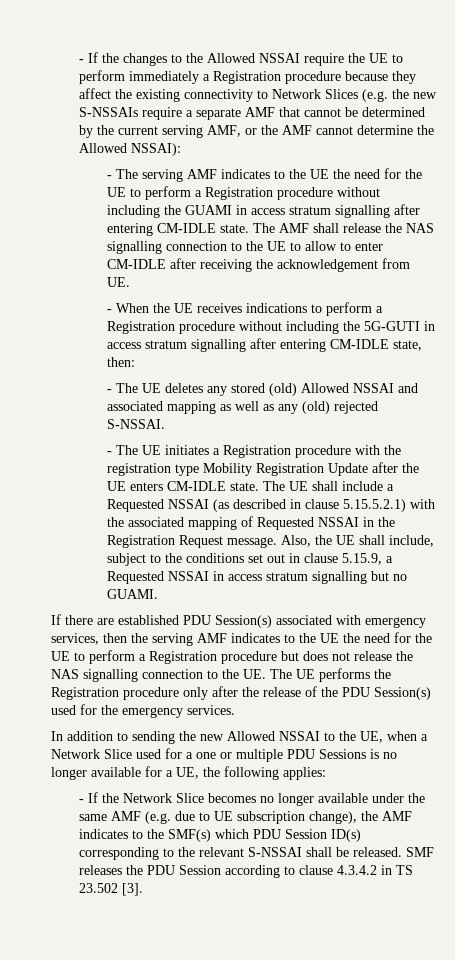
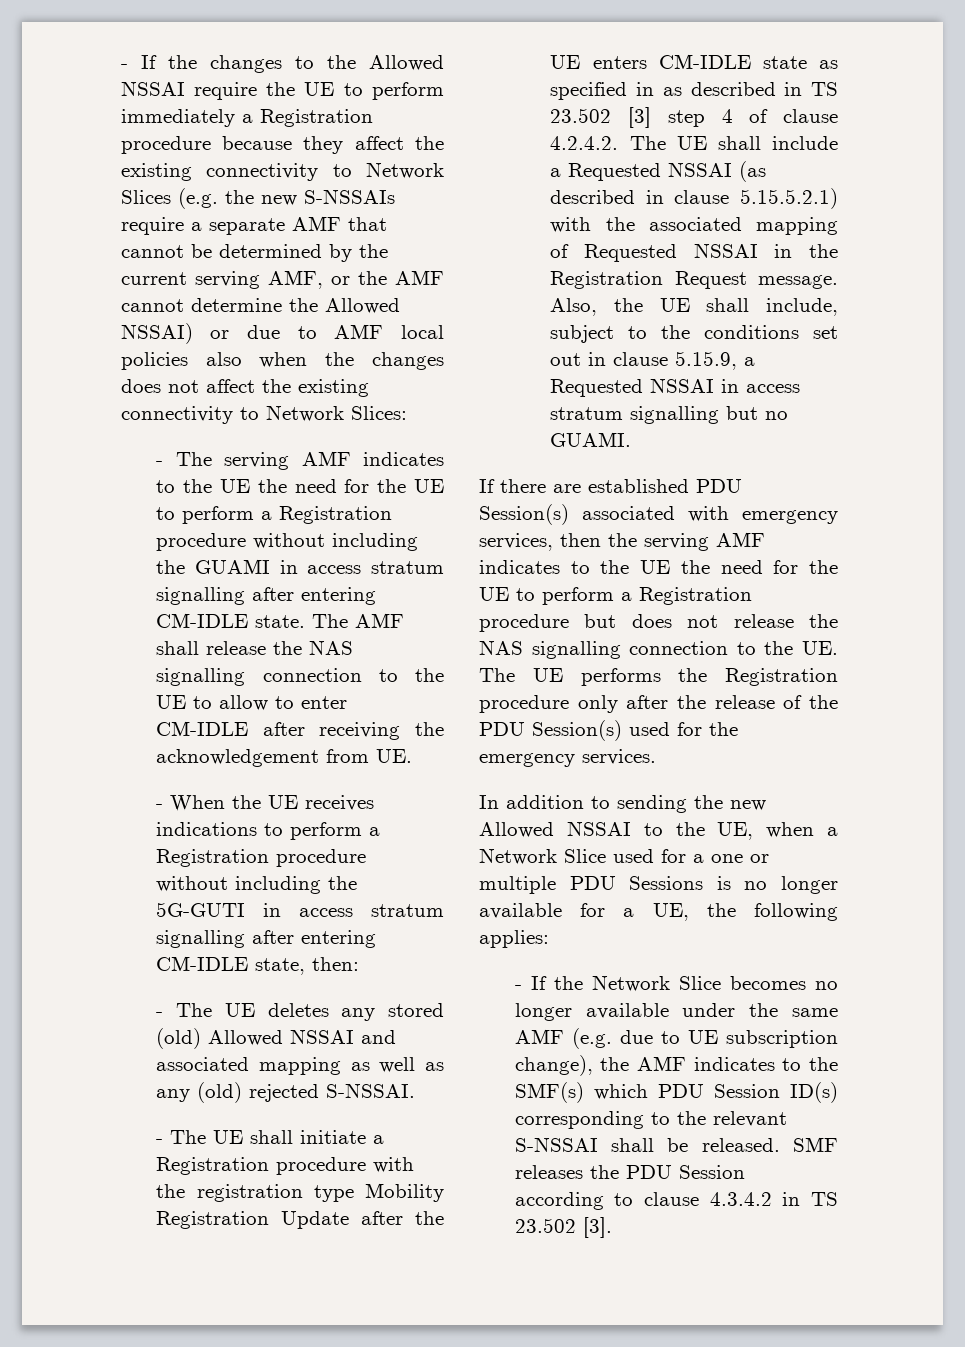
[130,143,181,156] NSSAI): -> [120,323,444,344] [120,352,444,370] [120,379,369,397] [120,405,407,424] NSSAI) or due to AMF local policies also when the changes does not affect the existing connectivity to Network Slices:
[164,445,209,455] initiates -> [250,1130,367,1144] shall initiate
[229,482,259,491] state. -> [762,56,838,69] [550,82,838,100] [550,107,838,128] [550,136,619,150] state as specified in as described in TS 23.502 [3] step 4 of clause 4.2.4.2.

